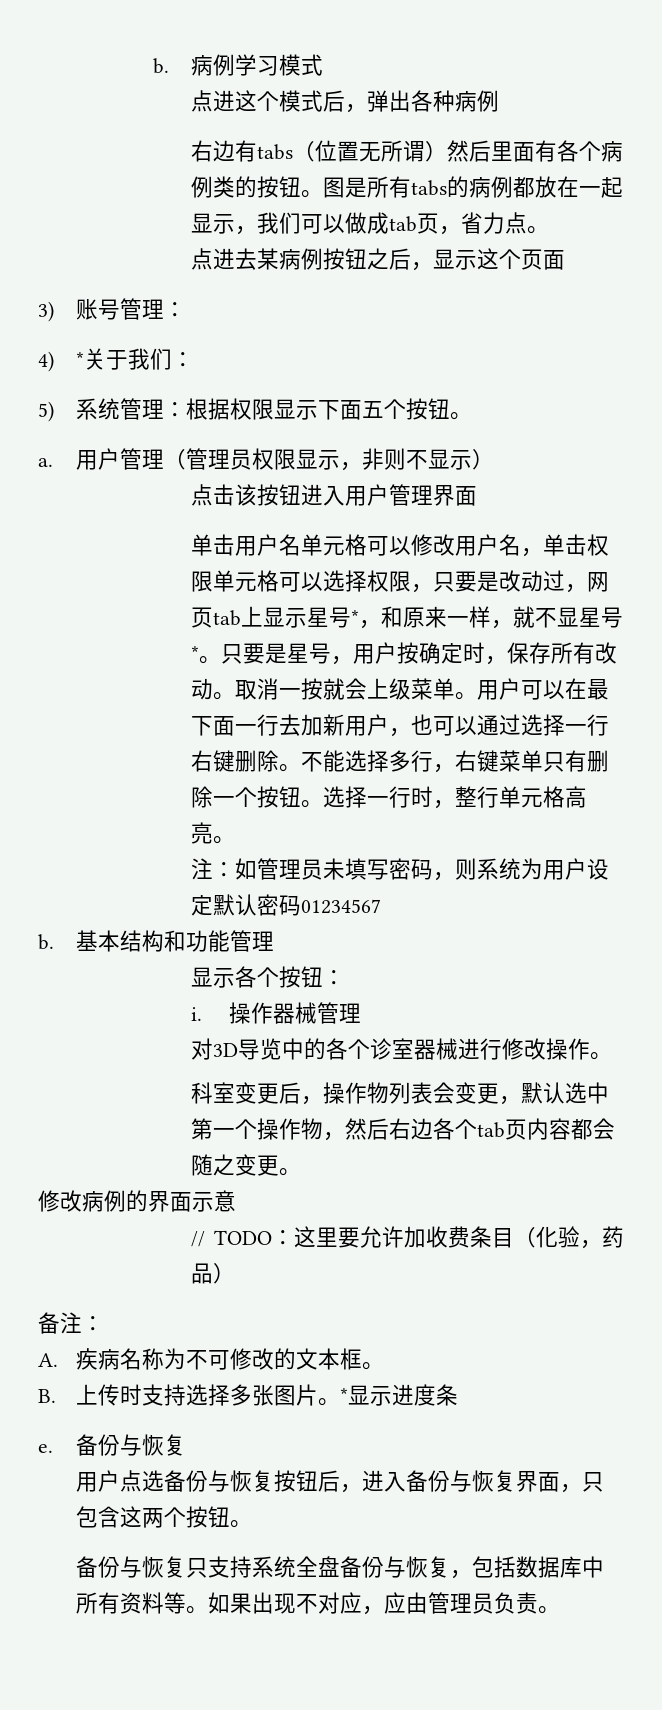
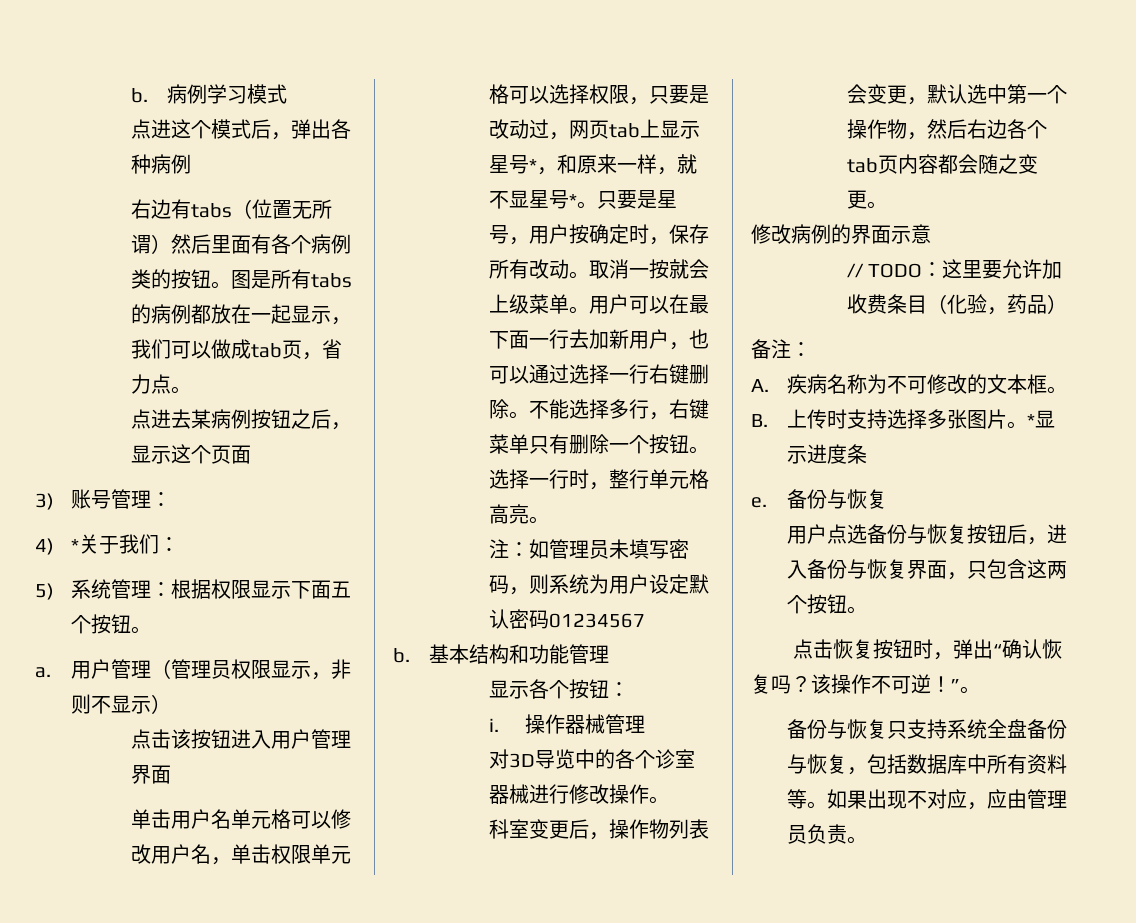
(253, 1524) none -> [792,639,1062,660] [751,674,980,694] // 点击恢复按钮时，弹出“确认恢复吗？该操作不可逆！”。

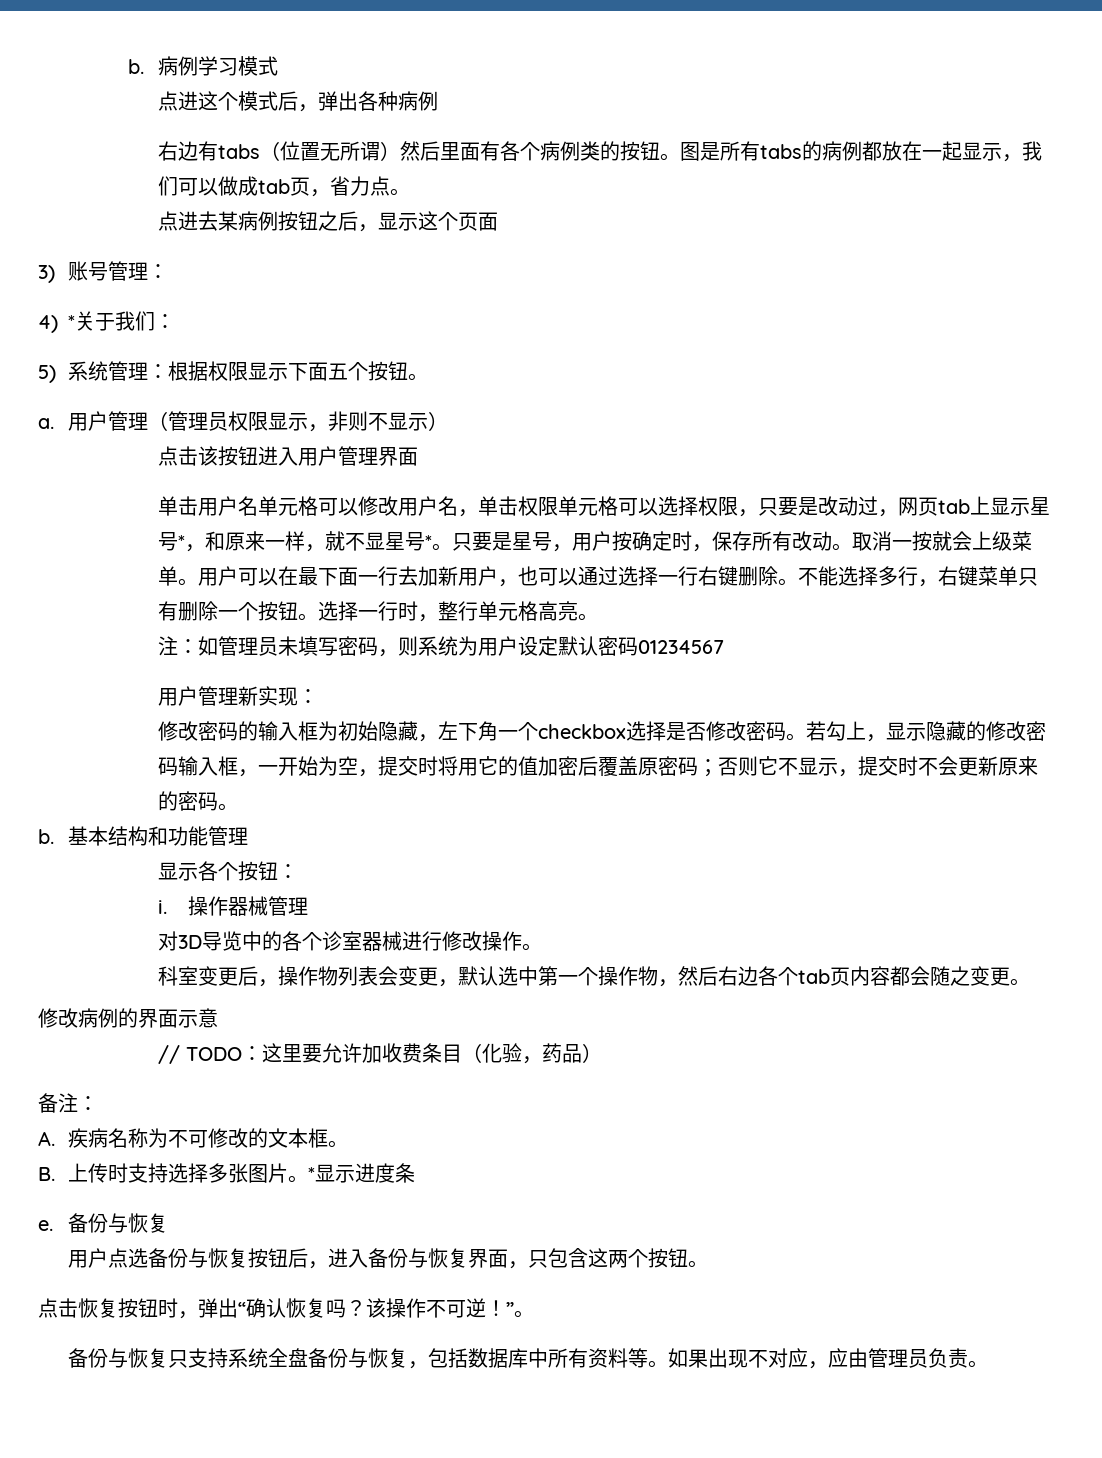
(645, 620) none -> [157,686,318,706] [157,721,1046,742] [157,756,1038,777] [157,791,238,811] // 用户管理新实现： // 修改密码的输入框为初始隐藏，左下角一个checkbox选择是否修改密码。若勾上，显示隐藏的修改密码输入框，一开始为空，提交时将用它的值加密后覆盖原密码；否则它不显示，提交时不会更新原来的密码。

